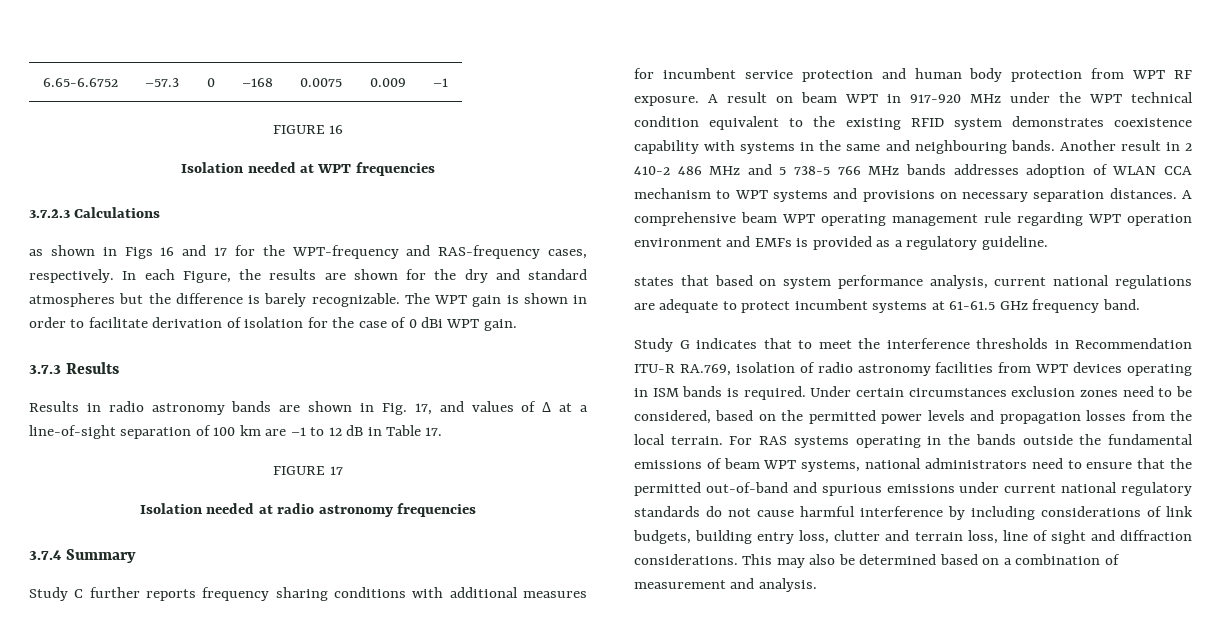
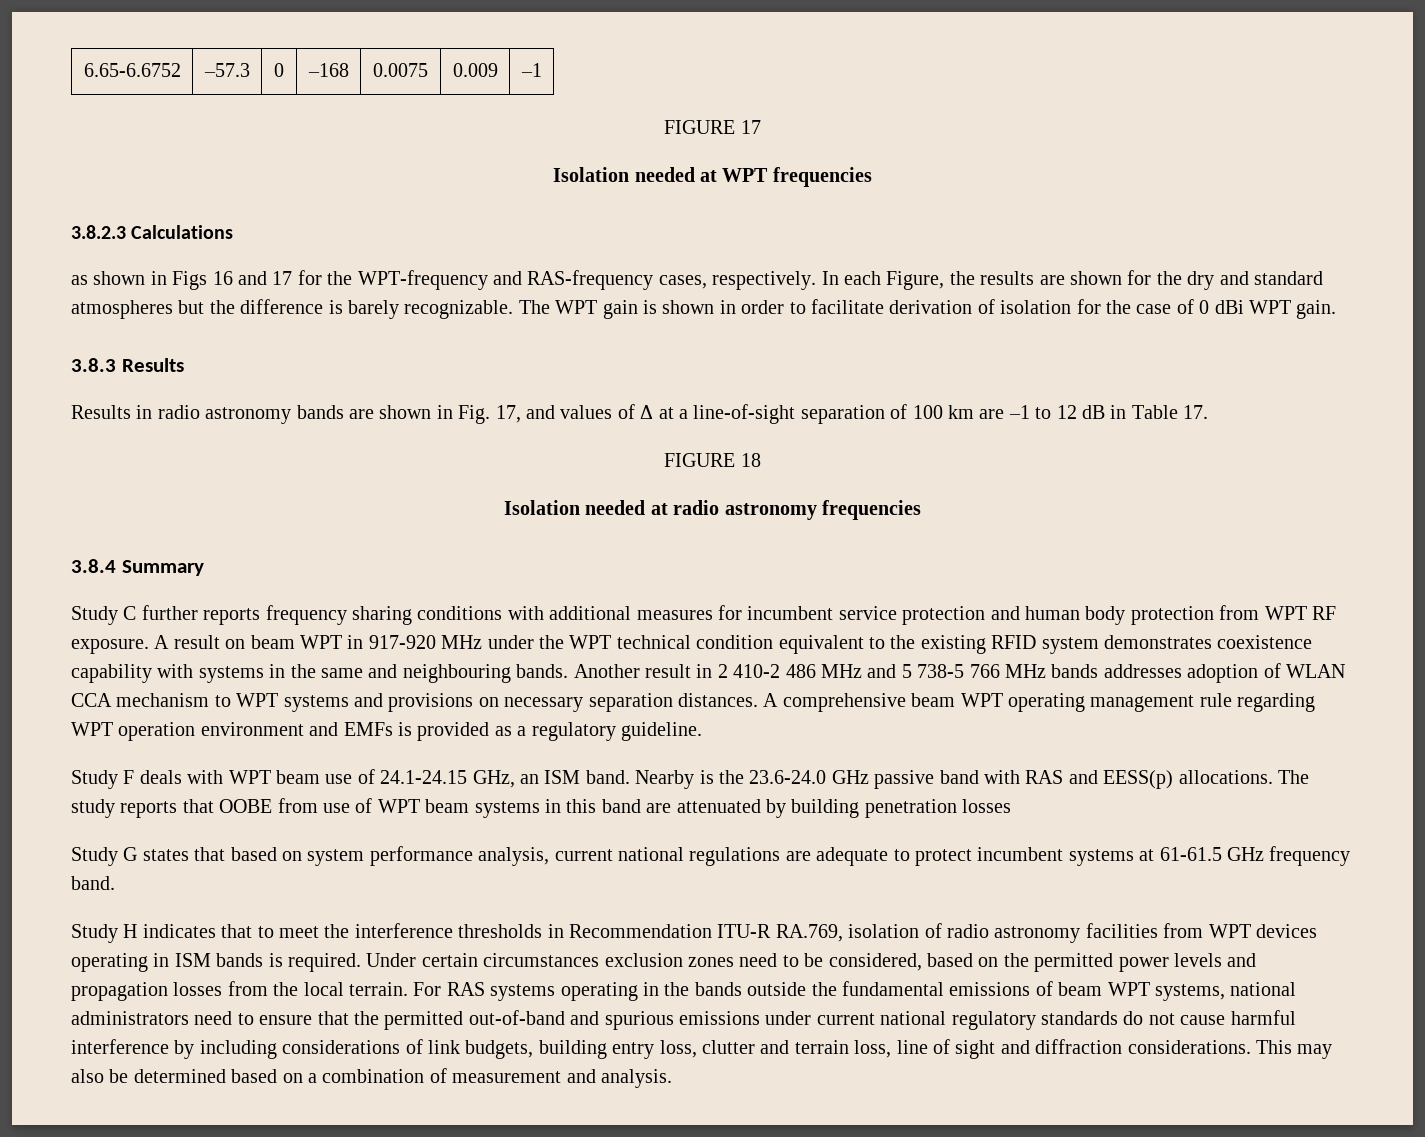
[329,125,344,134] 16 -> [740,120,761,134] 17
[29,209,70,218] 3.7.2.3 -> [71,225,126,239] 3.8.2.3
[29,365,61,374] 3.7.3 -> [71,358,116,372] 3.8.3
[329,466,343,475] 17 -> [740,453,761,467] 18
[29,550,62,560] 3.7.4 -> [71,559,116,573] 3.8.4
(1048, 243) none -> [71,769,1309,789] [71,798,1012,818] [71,847,138,866] Study F deals with WPT beam use of 24.1-24.15 GHz, an ISM band. Nearby is the 23.6-24.0 GHz passive band with RAS and EESS(p) allocations. The study reports that OOBE from use of WPT beam systems in this band are attenuated by building penetration losses // Study G
[679,340,690,349] G -> [123,924,138,938] H

